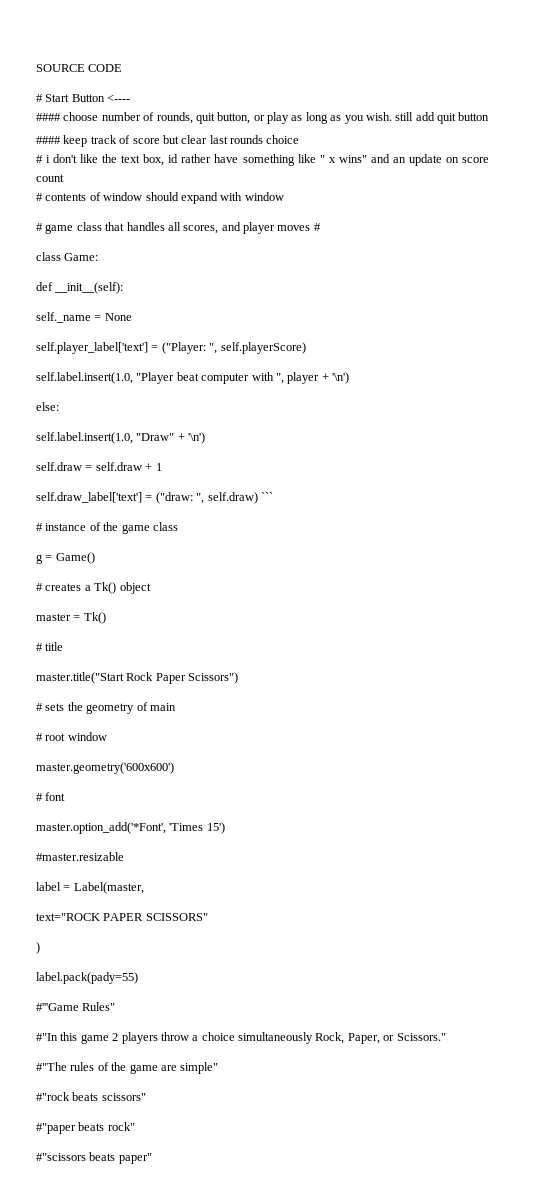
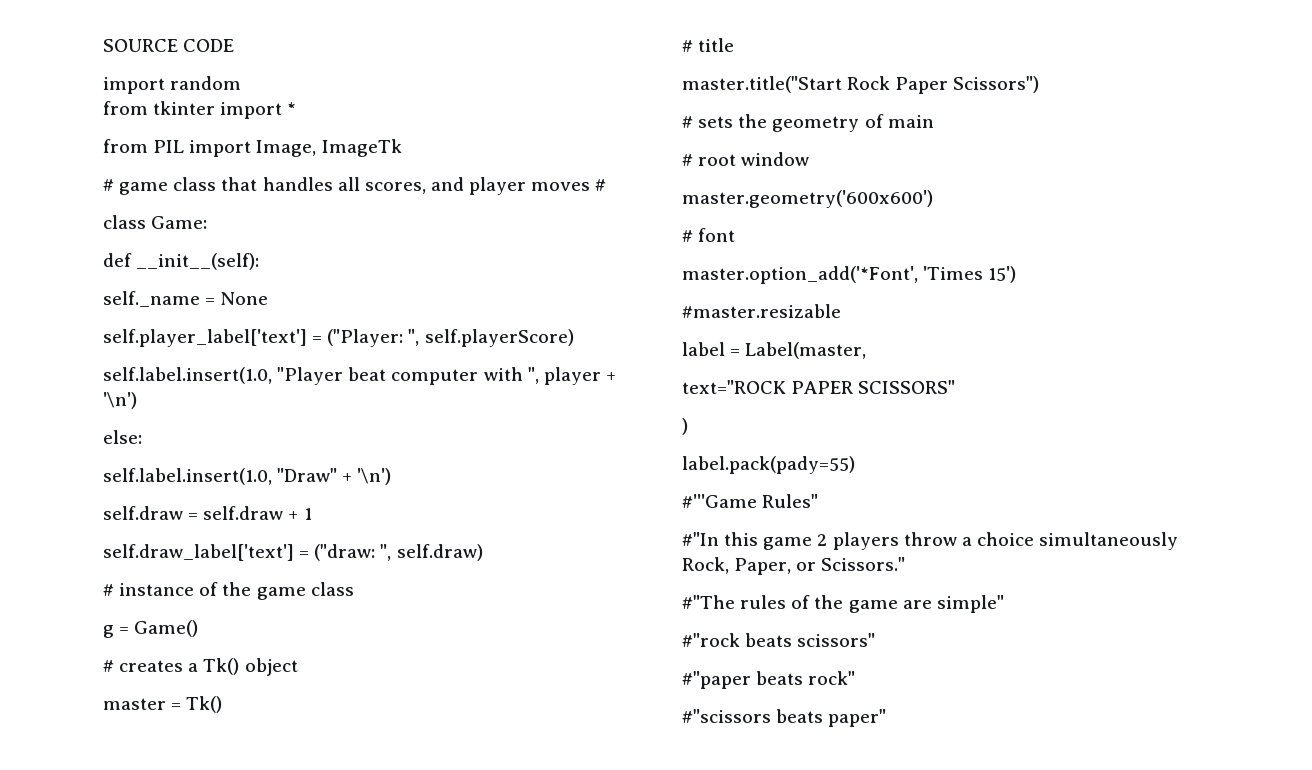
[36,94,131,102] [36,112,490,124] [36,135,300,147] [36,154,489,166] [36,174,64,182] [36,192,284,204] # Start Button <---- // #### choose number of rounds, quit button, or play as long as you wish. still add quit button // #### keep track of score but clear last rounds choice // # i don't like the text box, id rather have something like " x wins" and an update on score count // # contents of window should expand with window -> [103,76,242,94] [103,101,297,119] [103,139,402,157] import random // from tkinter import * // from PIL import Image, ImageTk
[260,492,273,501] ``` -> (483, 552) none

